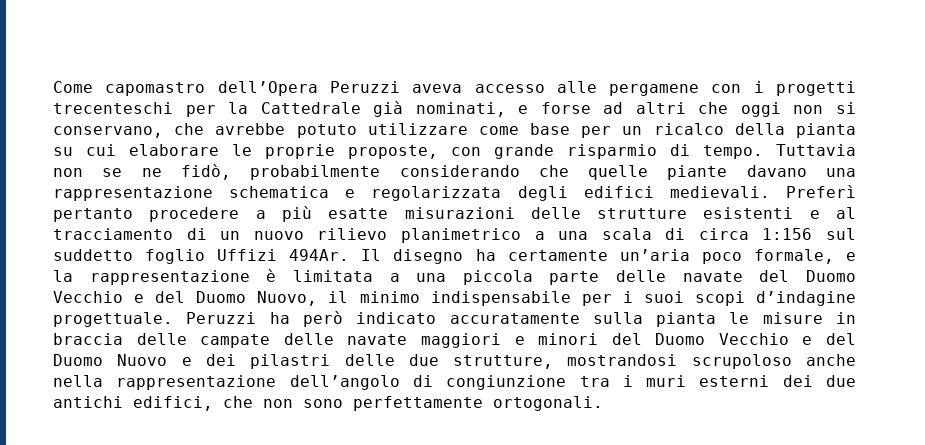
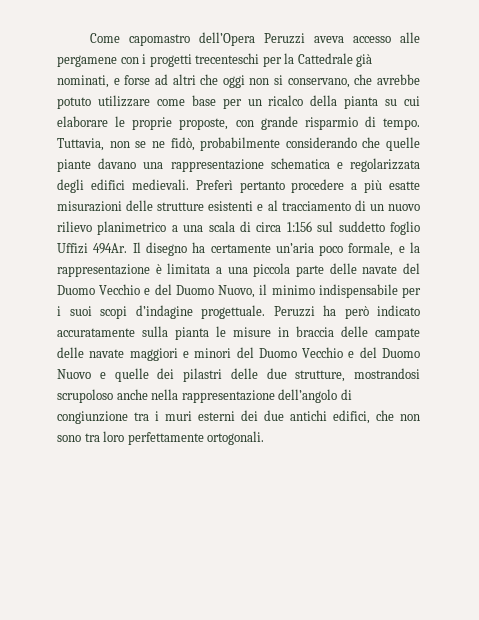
[776,144,856,156] Tuttavia -> [57,138,104,151] Tuttavia,
(192, 361) none -> [114,368,149,382] quelle
(343, 403) none -> [84,431,125,442] tra loro

